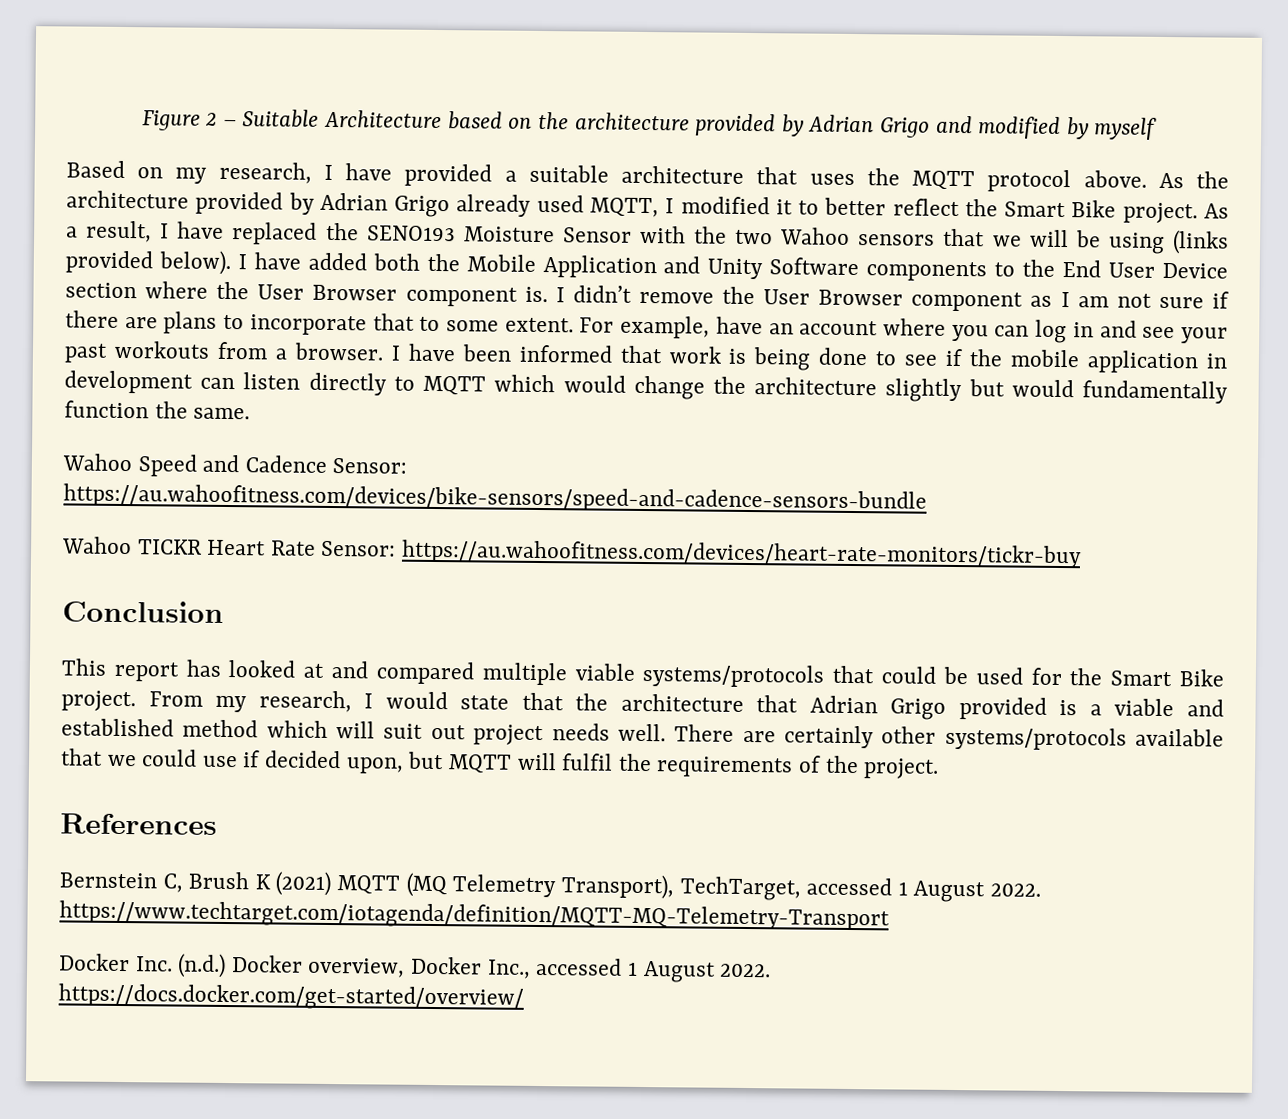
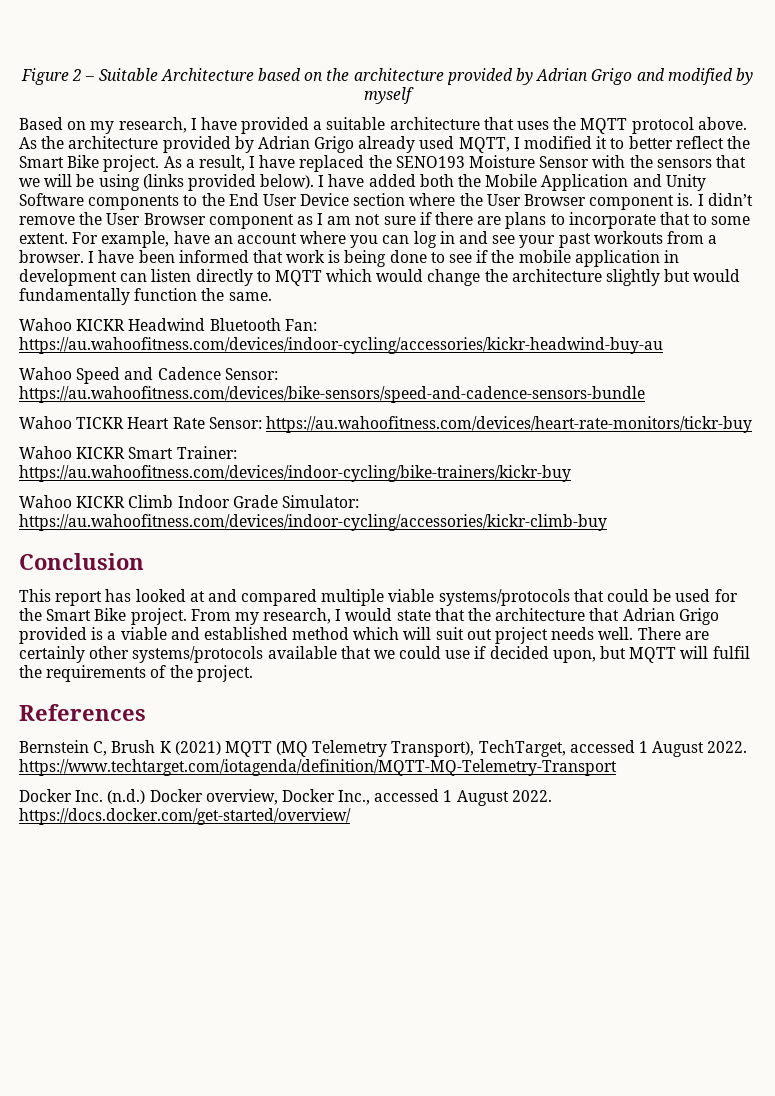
[735,227,851,245] two Wahoo -> (653, 161) none
(251, 413) none -> [19,318,317,331] [19,337,663,354] // Wahoo KICKR Headwind Bluetooth Fan: https://au.wahoofitness.com/devices/indoor-cycling/accessories/kickr-headwind-buy-au
(1083, 554) none -> [19,446,237,459] [19,465,571,482] [19,495,359,508] [19,514,607,531] // Wahoo KICKR Smart Trainer: https://au.wahoofitness.com/devices/indoor-cycling/bike-trainers/kickr-buy // Wahoo KICKR Climb Indoor Grade Simulator: https://au.wahoofitness.com/devices/indoor-cycling/accessories/kickr-climb-buy

